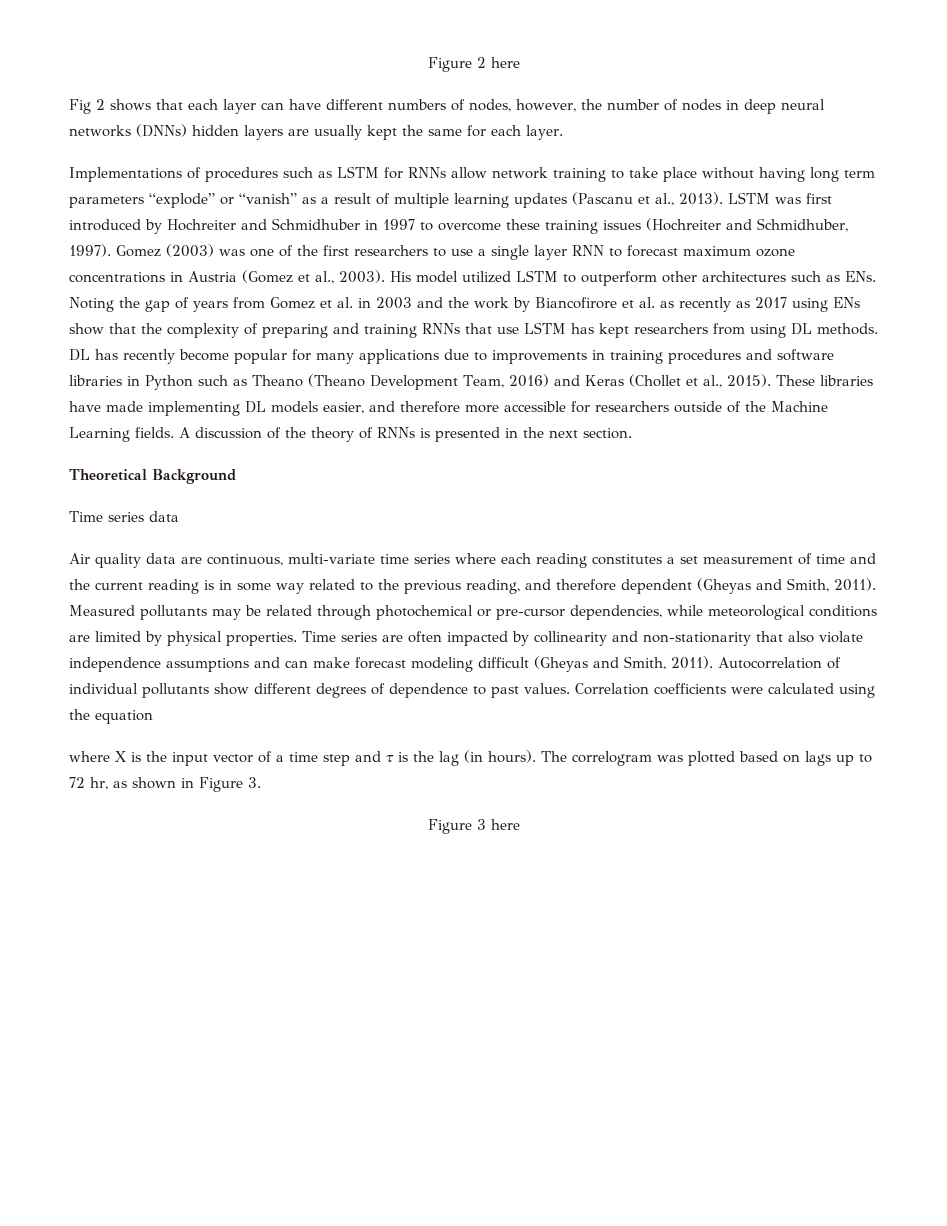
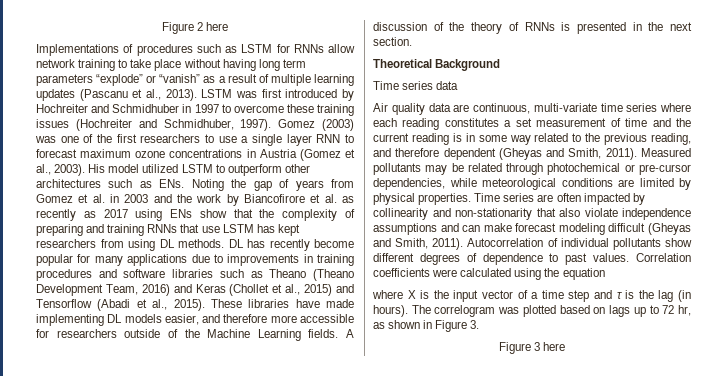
[69,99,825,114] [69,124,563,140] // Fig 2 shows that each layer can have different numbers of nodes, however, the number of nodes in deep neural networks (DNNs) hidden layers are usually kept the same for each layer. -> (229, 26) none
[127,375,193,390] in Python -> (214, 273) none
(722, 381) none -> [304,284,354,296] [36,299,168,311] 2015) and Tensorflow (Abadi et al.,

